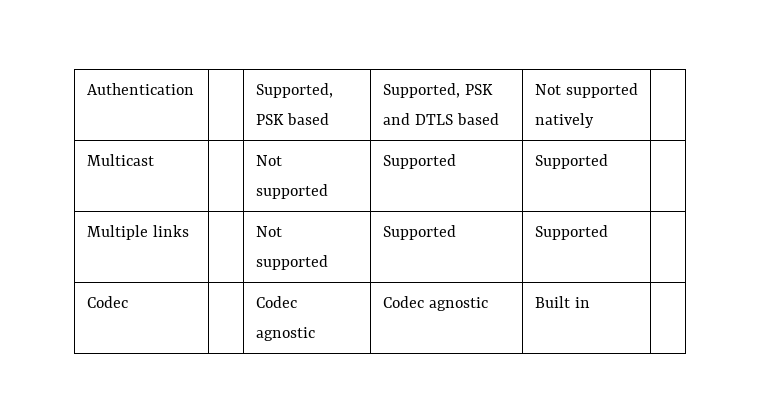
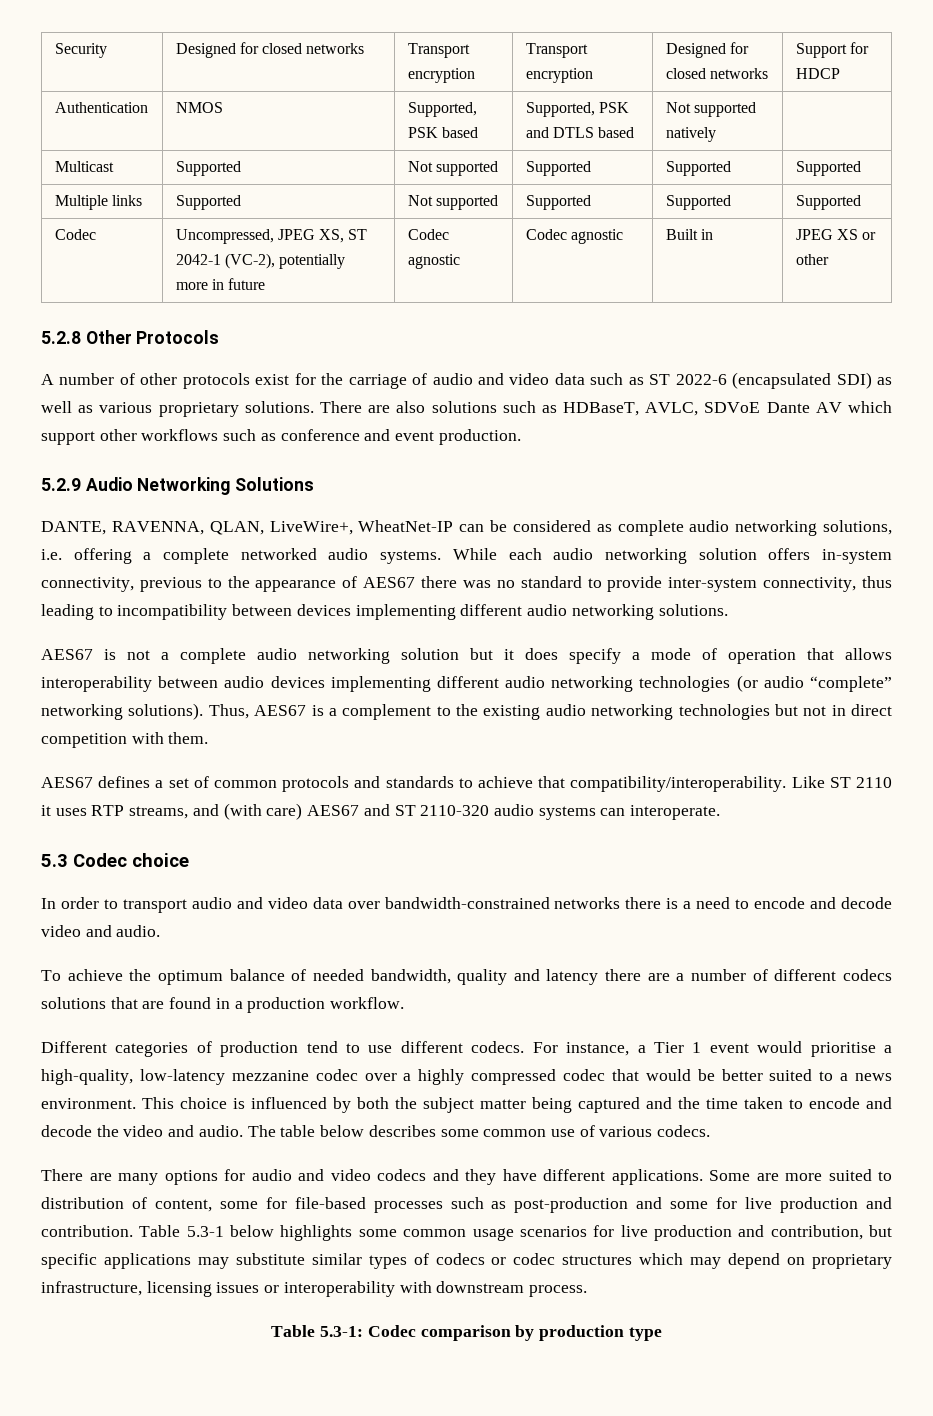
(87, 89) none -> [54,43,107,58] [175,42,365,58] [407,43,470,58] [407,68,475,83] [525,43,588,58] [525,68,593,83] [665,42,749,58] [665,68,768,79] [795,42,869,58] [795,68,840,79] Security | Designed for closed networks | Transport encryption | Transport encryption | Designed for closed networks | Support for HDCP //
(195, 89) none -> [175,102,223,113] NMOS
[256,155,283,166] [256,184,329,199] [383,154,457,169] [535,154,609,169] | Not supported | Supported | Supported | -> [175,161,241,176] [407,161,498,176] [525,161,591,176] [665,161,731,176] [795,161,861,176] Supported | Not supported | Supported | Supported | Supported
[256,226,283,237] [256,255,329,270] [383,225,457,240] [535,225,609,240] | Not supported | Supported | Supported | -> [175,195,241,210] [407,195,498,210] [525,195,591,210] [665,195,731,210] [795,195,861,210] Supported | Not supported | Supported | Supported | Supported
(129, 302) none -> [175,229,368,244] [175,253,346,269] [175,278,266,290] Uncompressed, JPEG XS, ST 2042-1 (VC-2), potentially more in future
(590, 302) none -> [795,229,877,240] [795,254,829,265] [41,330,220,344] [41,372,893,389] [41,401,892,417] [41,429,521,445] [41,477,315,495] [41,520,893,536] [41,548,893,564] [41,576,893,592] [41,604,728,620] [41,648,892,664] [41,675,892,692] [41,703,892,720] [41,732,209,748] [41,776,893,792] [41,803,721,820] [41,853,189,867] [41,897,893,913] [41,925,161,937] [41,969,892,985] [41,997,405,1013] [41,1041,892,1057] [41,1069,892,1085] [41,1097,892,1113] [41,1125,711,1137] [41,1169,892,1185] [41,1197,892,1213] [41,1225,893,1241] [41,1253,892,1269] [41,1281,588,1297] [271,1325,662,1341] JPEG XS or other // 5.2.8 Other Protocols // A number of other protocols exist for the carriage of audio and video data such as ST 2022-6 (encapsulated SDI) as well as various proprietary solutions. There are also solutions such as HDBaseT, AVLC, SDVoE Dante AV which support other workflows such as conference and event production. // 5.2.9 Audio Networking Solutions // DANTE, RAVENNA, QLAN, LiveWire+, WheatNet-IP can be considered as complete audio networking solutions, i.e. offering a complete networked audio systems. While each audio networking solution offers in-system connectivity, previous to the appearance of AES67 there was no standard to provide inter-system connectivity, thus leading to incompatibility between devices implementing different audio networking solutions. // AES67 is not a complete audio networking solution but it does specify a mode of operation that allows interoperability between audio devices implementing different audio networking technologies (or audio “complete” networking solutions). Thus, AES67 is a complement to the existing audio networking technologies but not in direct competition with them. // AES67 defines a set of common protocols and standards to achieve that compatibility/interoperability. Like ST 2110 it uses RTP streams, and (with care) AES67 and ST 2110-320 audio systems can interoperate. // 5.3 Codec choice // In order to transport audio and video data over bandwidth-constrained networks there is a need to encode and decode video and audio. // To achieve the optimum balance of needed bandwidth, quality and latency there are a number of different codecs solutions that are found in a production workflow. // Different categories of production tend to use different codecs. For instance, a Tier 1 event would prioritise a high-quality, low-latency mezzanine codec over a highly compressed codec that would be better suited to a news environment. This choice is influenced by both the subject matter being captured and the time taken to encode and decode the video and audio. The table below describes some common use of various codecs. // There are many options for audio and video codecs and they have different applications. Some are more suited to distribution of content, some for file-based processes such as post-production and some for live production and contribution. Table 5.3-1 below highlights some common usage scenarios for live production and contribution, but specific applications may substitute similar types of codecs or codec structures which may depend on proprietary infrastructure, licensing issues or interoperability with downstream process. // Table 5.3-1: Codec comparison by production type

